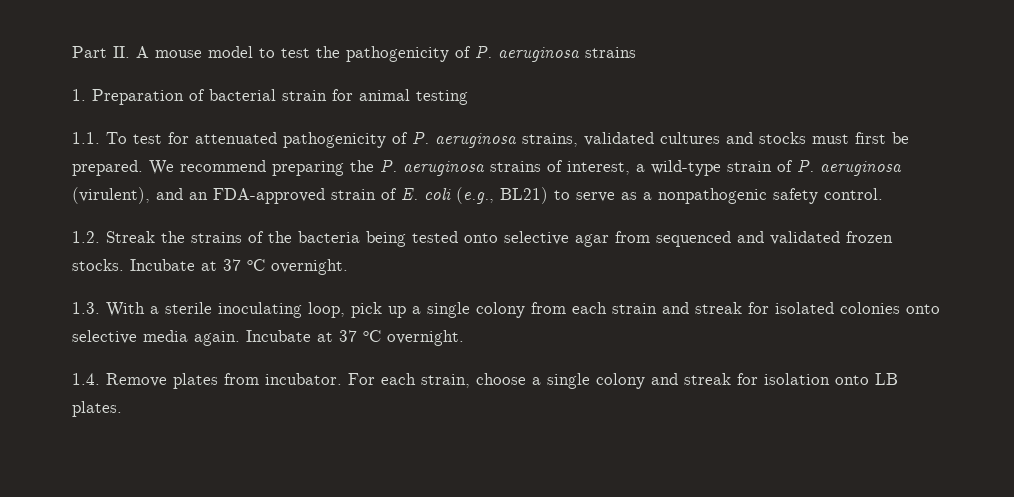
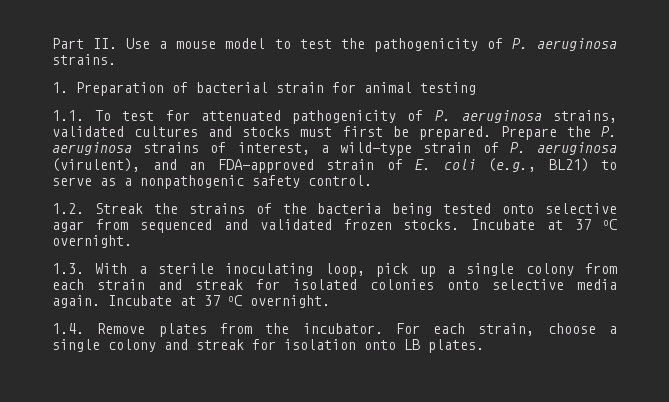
[136,46,149,58] A -> [126,38,168,49] Use a
[585,47,636,58] strains -> [52,54,116,65] strains.
[149,160,344,176] We recommend preparing -> [500,126,557,140] Prepare
(259, 379) none -> [265,323,290,334] the

